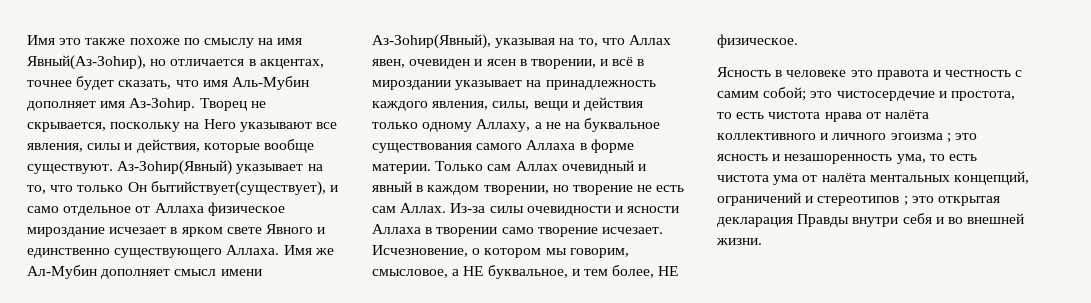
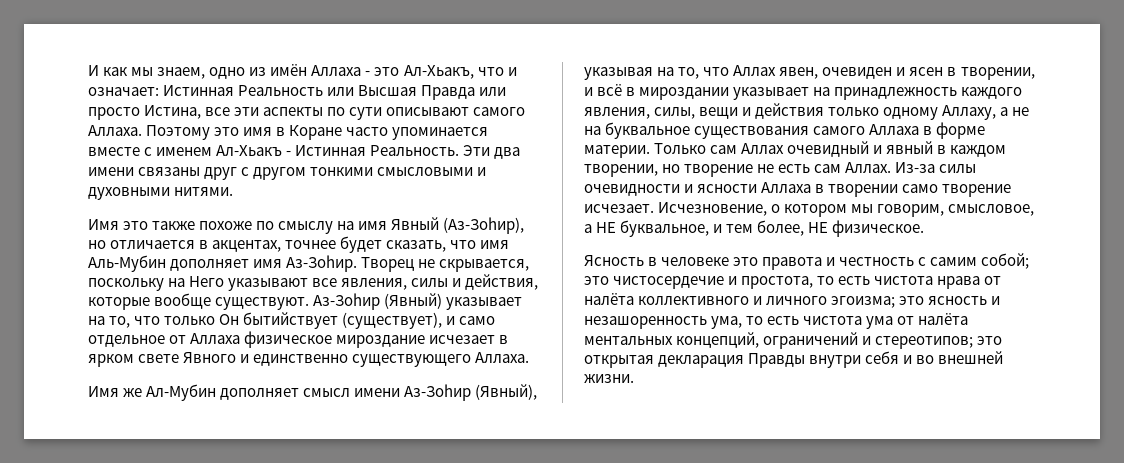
(27, 40) none -> [88,64,517,79] [88,85,507,100] [88,105,526,120] [88,125,489,140] [88,145,521,159] [88,167,487,180] [88,187,234,200] И как мы знаем, одно из имён Аллаха - это Ал-Хьакъ, что и означает: Истинная Реальность или Высшая Правда или просто Истина, все эти аспекты по сути описывают самого Аллаха. Поэтому это имя в Коране часто упоминается вместе с именем Ал-Хьакъ - Истинная Реальность. Эти два имени связаны друг с другом тонкими смысловыми и духовными нитями. //
[27,55,146,70] Явный(Аз-Зоhир), -> [391,217,525,234] Явный (Аз-Зоhир),
[117,160,233,175] Аз-Зоhир(Явный) -> [313,293,443,310] Аз-Зоhир (Явный)
[150,181,326,196] бытийствует(существует), -> [243,312,443,329] бытийствует (существует),
(280, 250) none -> (530, 357) //
[372,34,491,49] Аз-Зоhир(Явный), -> [404,384,538,401] Аз-Зоhир (Явный),
[890,133,951,143] эгоизма ; -> [831,296,896,308] эгоизма;
[817,196,908,206] стереотипов ; -> [875,336,974,349] стереотипов;

